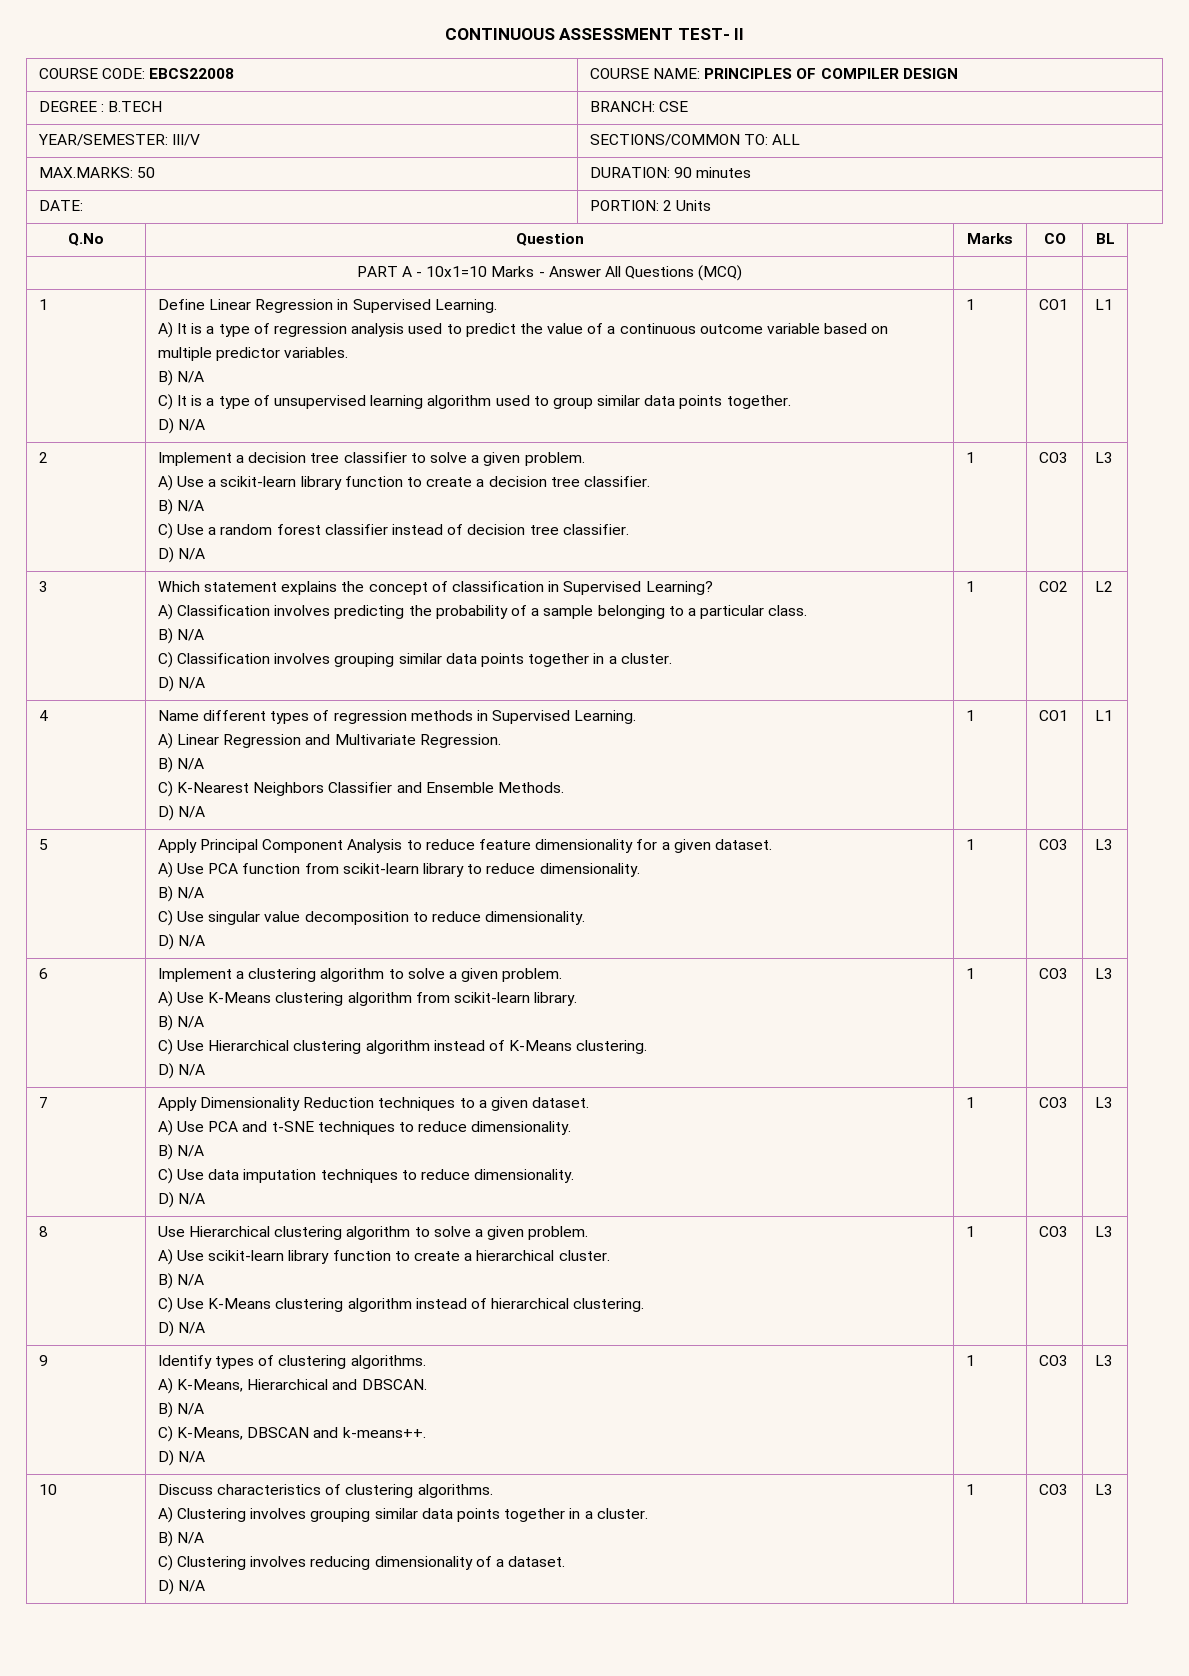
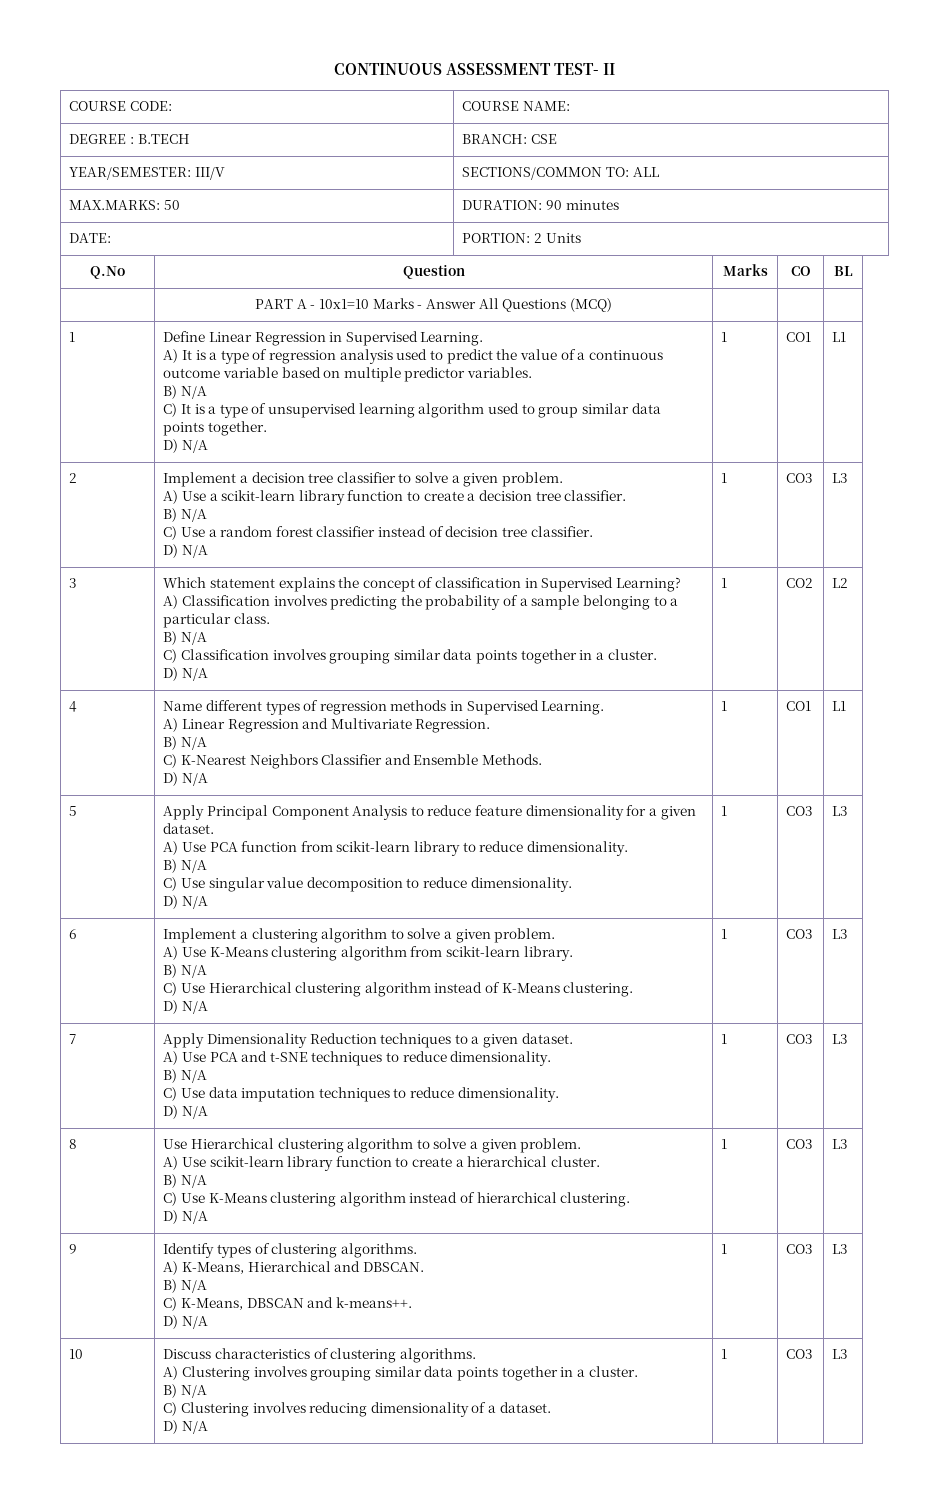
[149,68,235,79] EBCS22008 -> (172, 106) none
[704,68,958,79] PRINCIPLES OF COMPILER DESIGN -> (570, 106) none

